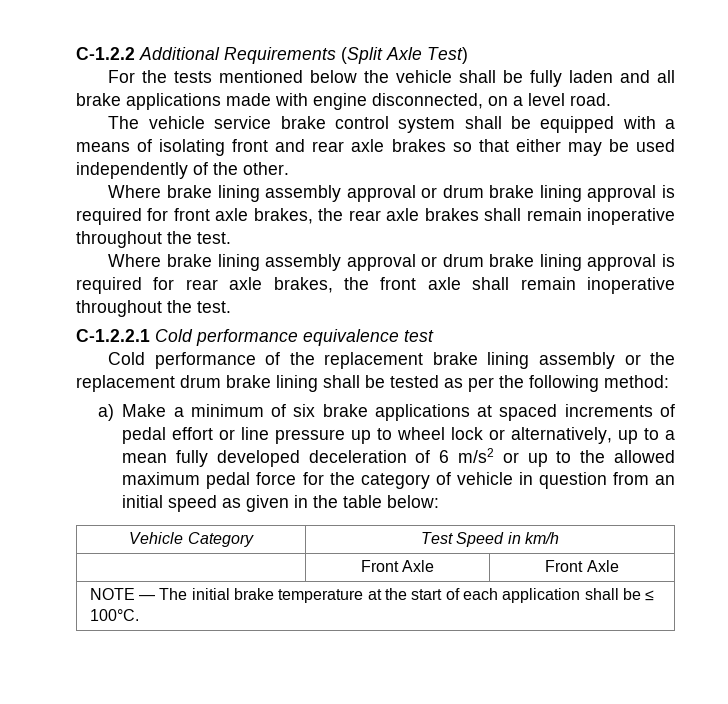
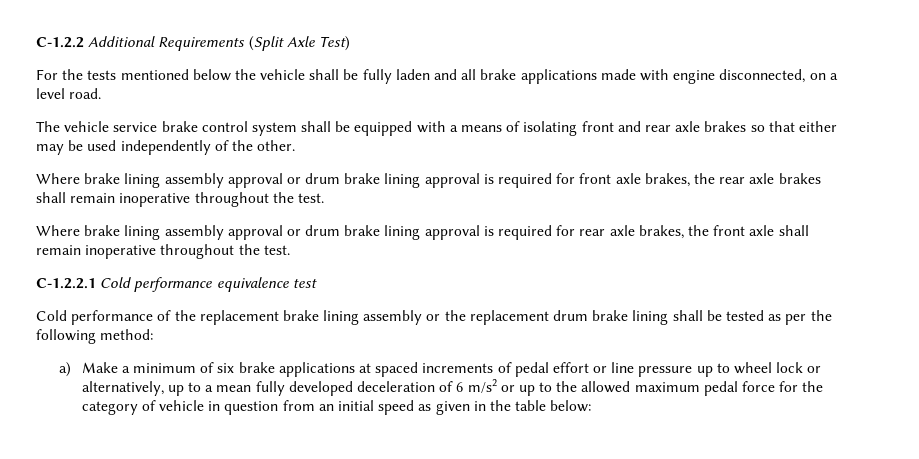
[129,532,254,547] [421,532,559,547] [360,560,435,572] [545,560,619,572] [89,588,655,603] [89,609,139,621] // Vehicle Category | Test Speed in km/h // | Front Axle | Front Axle // NOTE — The initial brake temperature at the start of each application shall be ≤ 100°C. -> (592, 406) none

